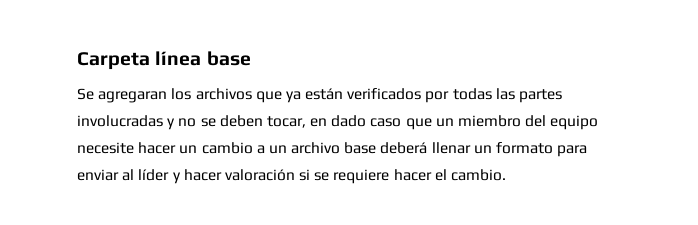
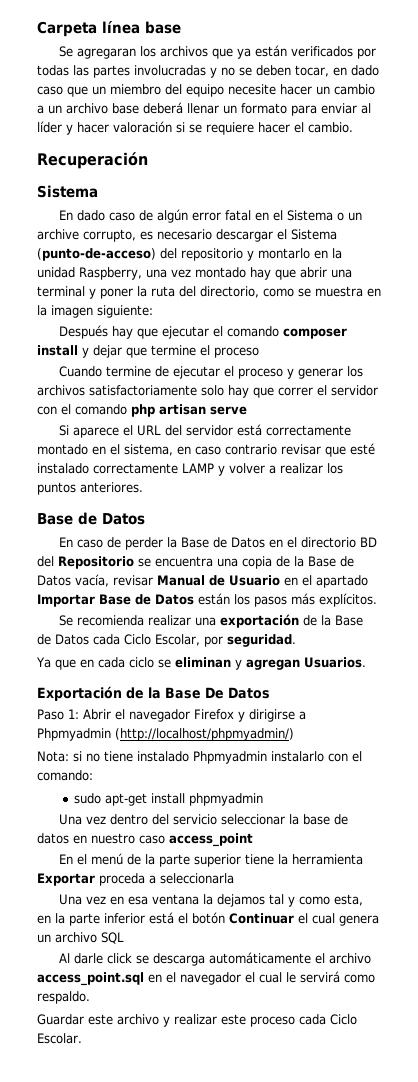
(507, 175) none -> [37,152,148,169] [37,185,98,198] [59,209,363,223] [37,229,337,242] [37,248,342,261] [37,267,352,280] [37,286,381,299] [37,305,153,318] [59,325,348,339] [37,345,259,358] [59,366,364,379] [37,385,378,398] [37,404,247,417] [59,424,352,438] [37,443,375,457] [37,463,343,476] [37,482,143,495] [37,512,145,525] [59,537,378,550] [37,556,354,569] [37,574,368,588] [37,593,377,607] [59,614,364,628] [37,634,296,647] [36,657,366,670] [37,686,270,701] [37,709,306,722] [37,728,294,741] [37,751,362,764] [37,770,93,781] [74,793,264,806] [59,814,349,825] [37,833,253,847] [59,853,364,867] [37,873,234,886] [59,894,364,907] [37,912,379,926] [37,932,124,944] [59,952,372,966] [37,971,375,986] [37,991,90,1004] [37,1014,357,1027] [37,1033,82,1044] // Recuperación // Sistema // En dado caso de algún error fatal en el Sistema o un archive corrupto, es necesario descargar el Sistema (punto-de-acceso) del repositorio y montarlo en la unidad Raspberry, una vez montado hay que abrir una terminal y poner la ruta del directorio, como se muestra en la imagen siguiente: // Después hay que ejecutar el comando composer install y dejar que termine el proceso // Cuando termine de ejecutar el proceso y generar los archivos satisfactoriamente solo hay que correr el servidor con el comando php artisan serve // Si aparece el URL del servidor está correctamente montado en el sistema, en caso contrario revisar que esté instalado correctamente LAMP y volver a realizar los puntos anteriores. // Base de Datos // En caso de perder la Base de Datos en el directorio BD del Repositorio se encuentra una copia de la Base de Datos vacía, revisar Manual de Usuario en el apartado Importar Base de Datos están los pasos más explícitos. // Se recomienda realizar una exportación de la Base de Datos cada Ciclo Escolar, por seguridad. // Ya que en cada ciclo se eliminan y agregan Usuarios. // Exportación de la Base De Datos // Paso 1: Abrir el navegador Firefox y dirigirse a Phpmyadmin (http://localhost/phpmyadmin/) // Nota: si no tiene instalado Phpmyadmin instalarlo con el comando: // sudo apt-get install phpmyadmin // Una vez dentro del servicio seleccionar la base de datos en nuestro caso access_point // En el menú de la parte superior tiene la herramienta Exportar proceda a seleccionarla // Una vez en esa ventana la dejamos tal y como esta, en la parte inferior está el botón Continuar el cual genera un archivo SQL // Al darle click se descarga automáticamente el archivo access_point.sql en el navegador el cual le servirá como respaldo. // Guardar este archivo y realizar este proceso cada Ciclo Escolar.

